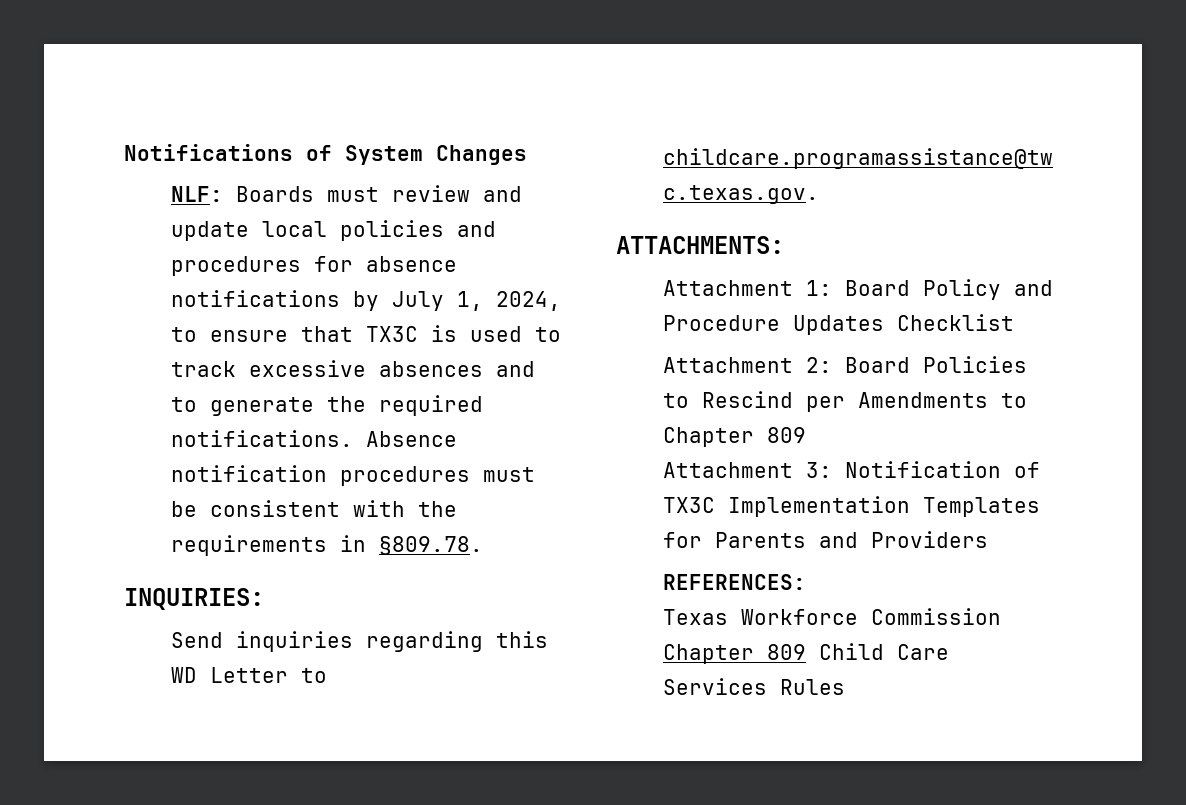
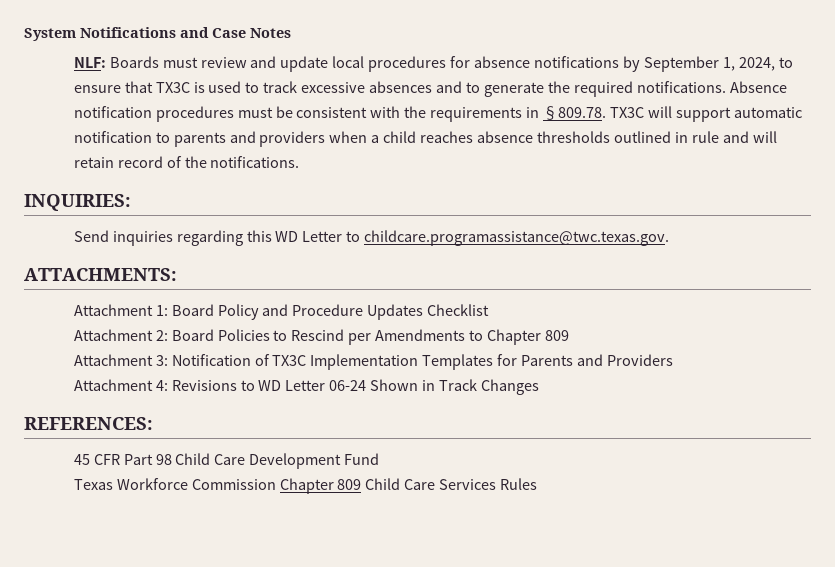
[124,144,527,165] Notifications of System Changes -> [24,27,291,41] System Notifications and Case Notes
[340,220,497,241] policies and -> (365, 62) none
[392,291,445,311] July -> [643,56,719,72] September
(484, 545) none -> [609,106,802,122] [73,131,777,147] [73,156,300,168] TX3C will support automatic notification to parents and providers when a child reaches absence thresholds outlined in rule and will retain record of the notifications.
[663,574,807,590] REFERENCES: -> [73,379,539,395] [24,417,153,430] [73,453,380,469] Attachment 4: Revisions to WD Letter 06-24 Shown in Track Changes // REFERENCES: // 45 CFR Part 98 Child Care Development Fund

